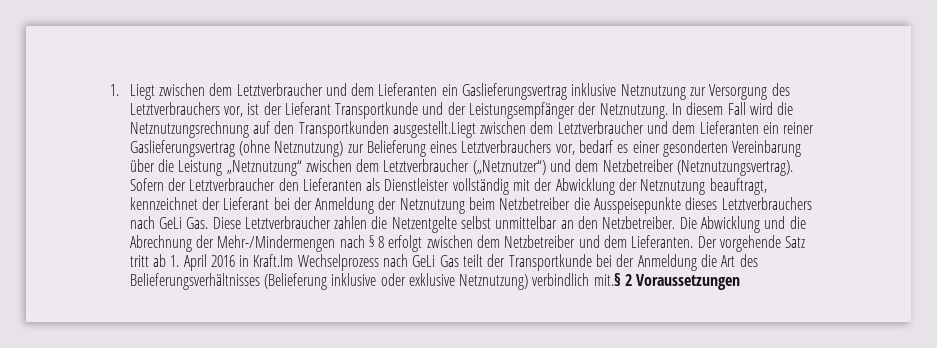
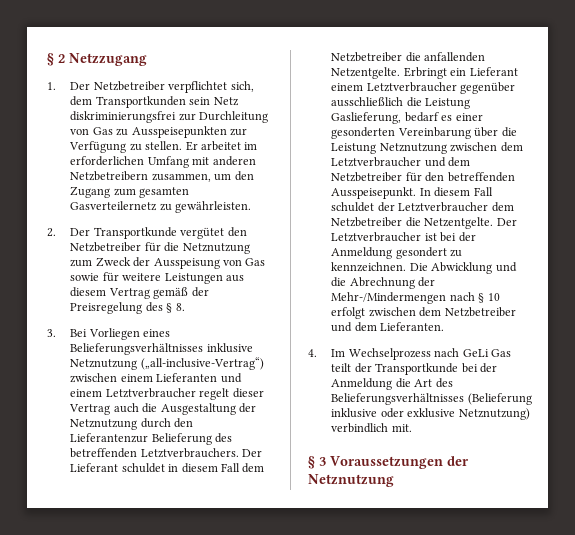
[110,83,790,100] [129,102,794,119] [129,121,815,138] [129,140,575,157] 1. Liegt zwischen dem Letztverbraucher und dem Lieferanten ein Gaslieferungsvertrag inklusive Netznutzung zur Versorgung des Letztverbrauchers vor, ist der Lieferant Transportkunde und der Leistungsempfänger der Netznutzung. In diesem Fall wird die Netznutzungsrechnung auf den Transportkunden ausgestellt.Liegt zwischen dem Letztverbraucher und dem Lieferanten ein reiner Gaslieferungsvertrag (ohne Netznutzung) zur Belieferung eines Letztverbrauchers vor, -> [47,53,147,66] [47,81,254,93] [70,96,239,108] [70,111,269,123] [70,126,247,138] [69,141,258,153] [70,156,256,168] [70,171,254,182] [70,186,190,198] [70,201,252,213] [47,227,247,239] [70,242,250,254] [70,257,266,269] [70,272,244,284] [70,287,209,299] [70,302,185,314] [47,328,171,340] [70,343,253,355] [70,357,264,370] [70,373,242,383] [70,388,264,400] [69,403,256,415] [70,418,194,430] [70,433,233,445] [70,448,263,458] [70,463,265,473] [331,52,486,62] [331,67,518,79] [331,82,516,94] [331,97,471,109] [331,112,402,124] § 2 Netzzugang // 1. Der Netzbetreiber verpflichtet sich, dem Transportkunden sein Netz diskriminierungsfrei zur Durchleitung von Gas zu Ausspeisepunkten zur Verfügung zu stellen. Er arbeitet im erforderlichen Umfang mit anderen Netzbetreibern zusammen, um den Zugang zum gesamten Gasverteilernetz zu gewährleisten. // 2. Der Transportkunde vergütet den Netzbetreiber für die Netznutzung zum Zweck der Ausspeisung von Gas sowie für weitere Leistungen aus diesem Vertrag gemäß der Preisregelung des § 8. // 3. Bei Vorliegen eines Belieferungsverhältnisses inklusive Netznutzung („all-inclusive-Vertrag“) zwischen einem Lieferanten und einem Letztverbraucher regelt dieser Vertrag auch die Ausgestaltung der Netznutzung durch den Lieferantenzur Belieferung des betreffenden Letztverbrauchers. Der Lieferant schuldet in diesem Fall dem Netzbetreiber die anfallenden Netzentgelte. Erbringt ein Lieferant einem Letztverbraucher gegenüber ausschließlich die Leistung Gaslieferung,
[226,159,546,176] „Netznutzung“ zwischen dem Letztverbraucher („Netznutzer“) -> [379,142,523,154] [331,157,422,167] Netznutzung zwischen dem Letztverbraucher
[677,160,794,176] [129,178,767,195] [129,197,812,214] [129,216,676,233] (Netznutzungsvertrag). Sofern der Letztverbraucher den Lieferanten als Dienstleister vollständig mit der Abwicklung der Netznutzung beauftragt, kennzeichnet der Lieferant bei der Anmeldung der Netznutzung beim Netzbetreiber die Ausspeisepunkte dieses Letztverbrauchers nach GeLi Gas. Diese Letztverbraucher zahlen die Netzentgelte selbst unmittelbar an den Netzbetreiber. -> [405,172,515,182] [331,187,493,199] [331,202,514,212] [331,217,517,229] [331,232,476,242] [331,247,463,259] [331,262,407,272] für den betreffenden Ausspeisepunkt. In diesem Fall schuldet der Letztverbraucher dem Netzbetreiber die Netzentgelte. Der Letztverbraucher ist bei der Anmeldung gesondert zu kennzeichnen.
[378,236,385,248] 8 -> [487,293,500,301] 10
[697,235,806,252] [129,254,294,271] Der vorgehende Satz tritt ab 1. April 2016 in Kraft.Im -> [308,349,346,357] // 4. Im
[593,273,741,290] mit.§ 2 Voraussetzungen -> [391,424,412,432] [308,456,469,469] [308,474,394,487] mit. // § 3 Voraussetzungen der Netznutzung

